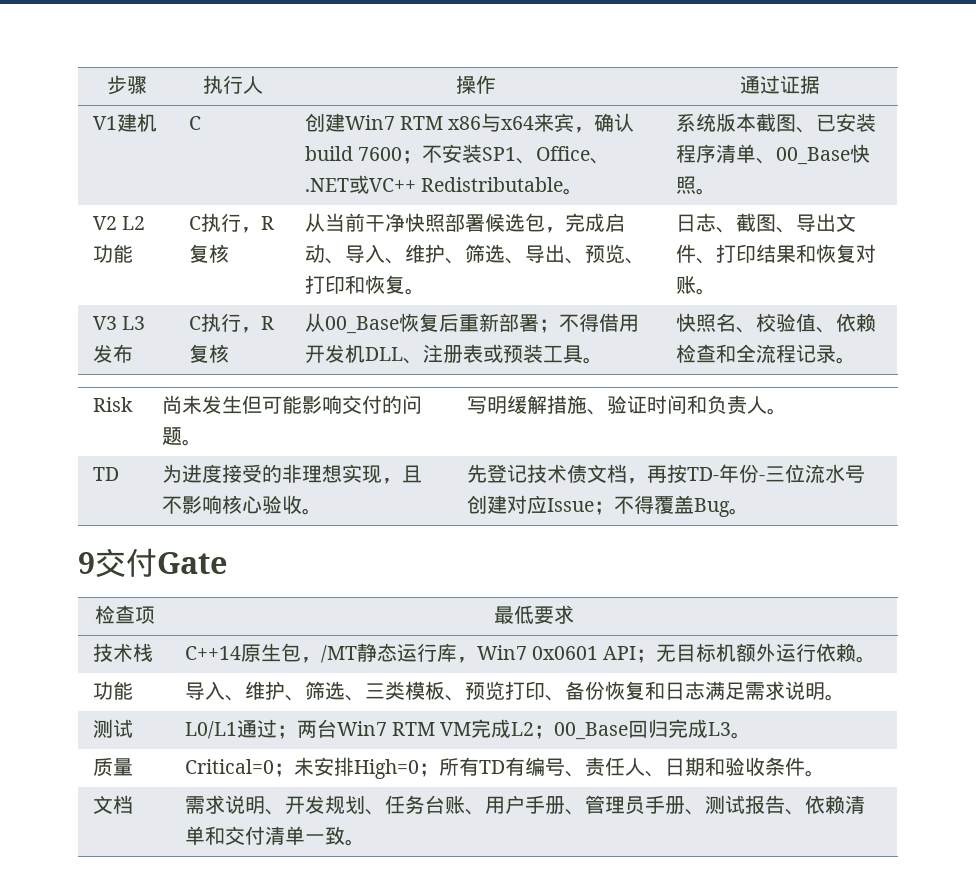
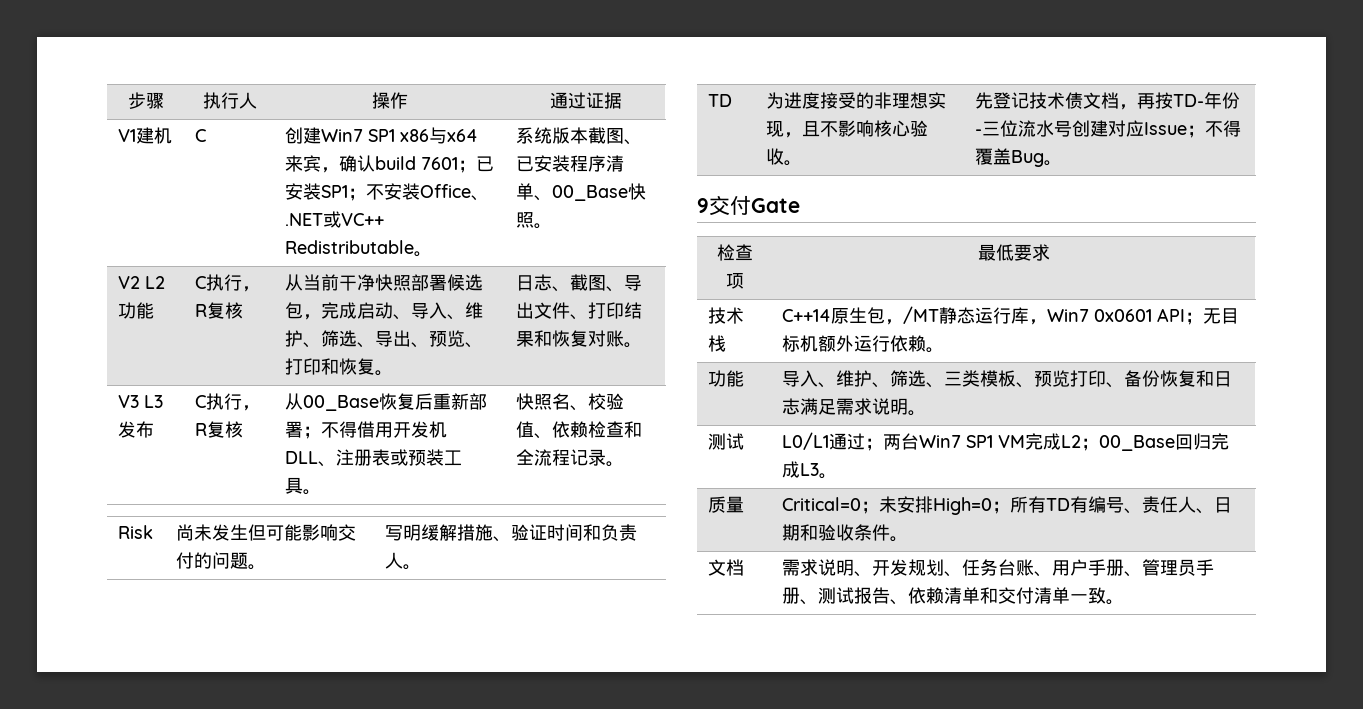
[400,116,444,130] RTM -> [368,129,396,142] SP1
[358,147,403,161] 7600 -> [421,156,495,173] [285,183,349,200] 7601；已安装SP1
[482,147,537,164] SP1、 -> (421, 191) none
[392,722,436,736] RTM -> [966,435,994,448] SP1

